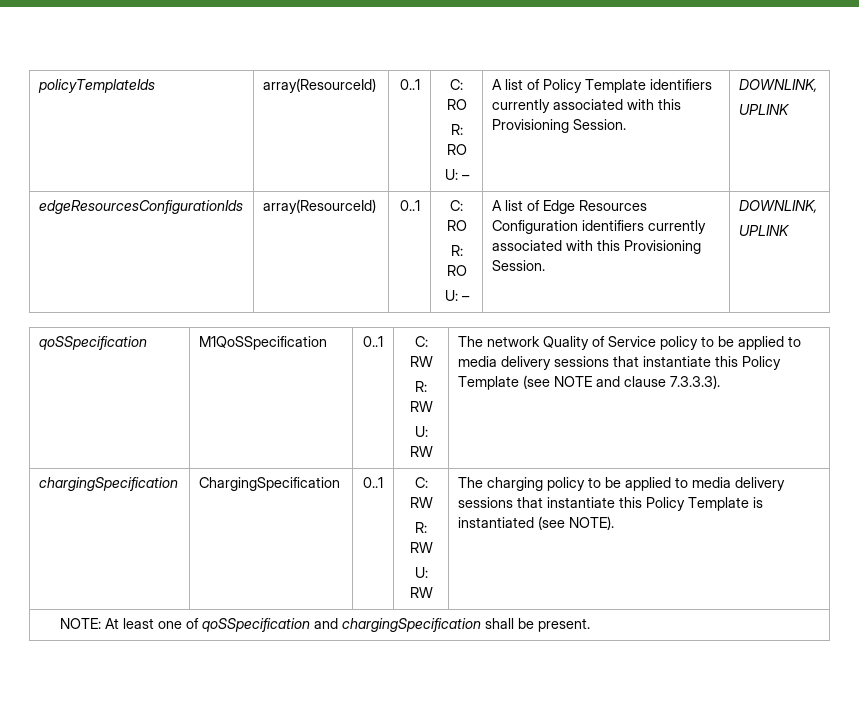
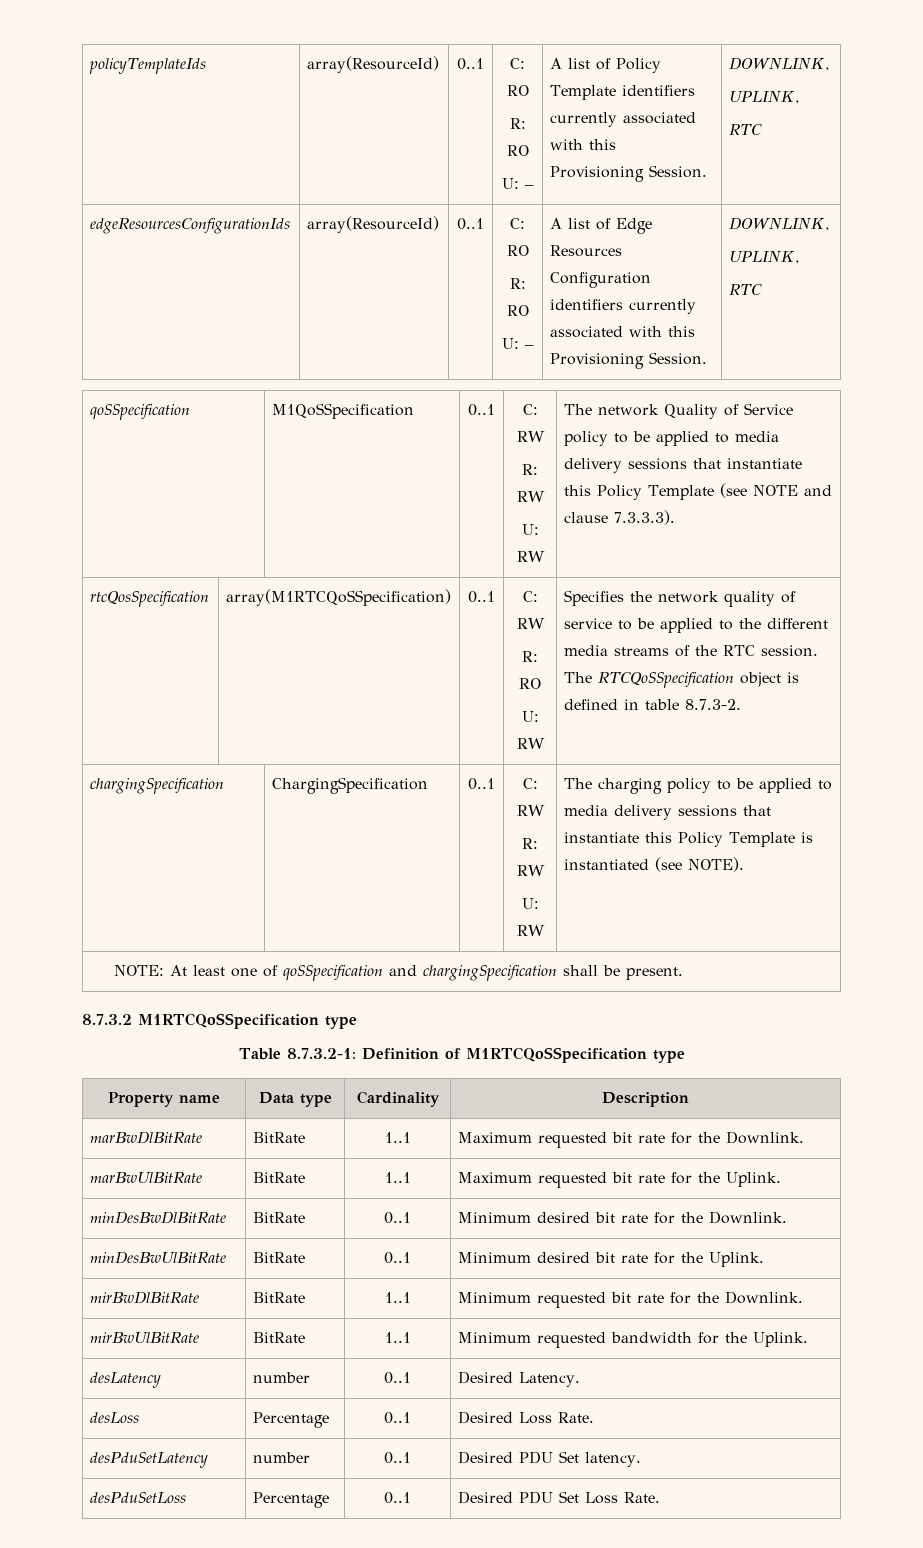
[739,104,791,115] UPLINK -> [729,91,801,104] [729,124,763,136] UPLINK, // RTC
[739,225,791,236] UPLINK -> [729,251,801,264] [729,284,763,296] UPLINK, // RTC
(721, 382) none -> [90,591,210,607] [226,589,452,606] [468,591,495,603] [522,591,538,602] [516,618,545,629] [522,651,538,662] [519,678,541,689] [521,711,539,722] [516,738,545,749] [564,590,797,607] [564,618,829,633] [564,645,819,657] [564,672,800,688] [564,699,742,710] // rtcQosSpecification | array(M1RTCQoSSpecification) | 0..1 | C: RW // R: RO // U: RW | Specifies the network quality of service to be applied to the different media streams of the RTC session. The RTCQoSSpecification object is defined in table 8.7.3-2.
(590, 625) none -> [82,1013,357,1029] [238,1047,685,1063] [108,1092,220,1107] [258,1092,332,1107] [356,1091,440,1107] [602,1092,689,1107] [90,1131,203,1144] [253,1132,306,1143] [384,1132,411,1143] [458,1131,805,1148] [90,1172,203,1184] [253,1172,306,1183] [384,1172,411,1183] [458,1172,782,1188] [90,1211,227,1224] [253,1212,306,1223] [384,1212,411,1224] [458,1211,788,1224] [90,1251,227,1264] [253,1252,306,1263] [384,1252,411,1264] [458,1252,765,1267] [90,1291,200,1304] [253,1292,306,1303] [384,1292,411,1303] [458,1291,804,1308] [90,1332,200,1344] [253,1332,306,1343] [384,1332,411,1343] [458,1332,809,1348] [90,1372,162,1388] [253,1372,311,1383] [384,1372,411,1384] [458,1371,581,1387] [90,1412,140,1423] [253,1412,330,1428] [384,1412,411,1424] [458,1411,595,1424] [90,1452,209,1468] [253,1452,311,1463] [384,1452,411,1464] [458,1451,642,1467] [90,1492,187,1503] [253,1492,330,1508] [384,1492,411,1504] [458,1491,661,1504] // 8.7.3.2 M1RTCQoSSpecification type // Table 8.7.3.2-1: Definition of M1RTCQoSSpecification type // Property name | Data type | Cardinality | Description // marBwDlBitRate | BitRate | 1..1 | Maximum requested bit rate for the Downlink. // marBwUlBitRate | BitRate | 1..1 | Maximum requested bit rate for the Uplink. // minDesBwDlBitRate | BitRate | 0..1 | Minimum desired bit rate for the Downlink. // minDesBwUlBitRate | BitRate | 0..1 | Minimum desired bit rate for the Uplink. // mirBwDlBitRate | BitRate | 1..1 | Minimum requested bit rate for the Downlink. // mirBwUlBitRate | BitRate | 1..1 | Minimum requested bandwidth for the Uplink. // desLatency | number | 0..1 | Desired Latency. // desLoss | Percentage | 0..1 | Desired Loss Rate. // desPduSetLatency | number | 0..1 | Desired PDU Set latency. // desPduSetLoss | Percentage | 0..1 | Desired PDU Set Loss Rate.

